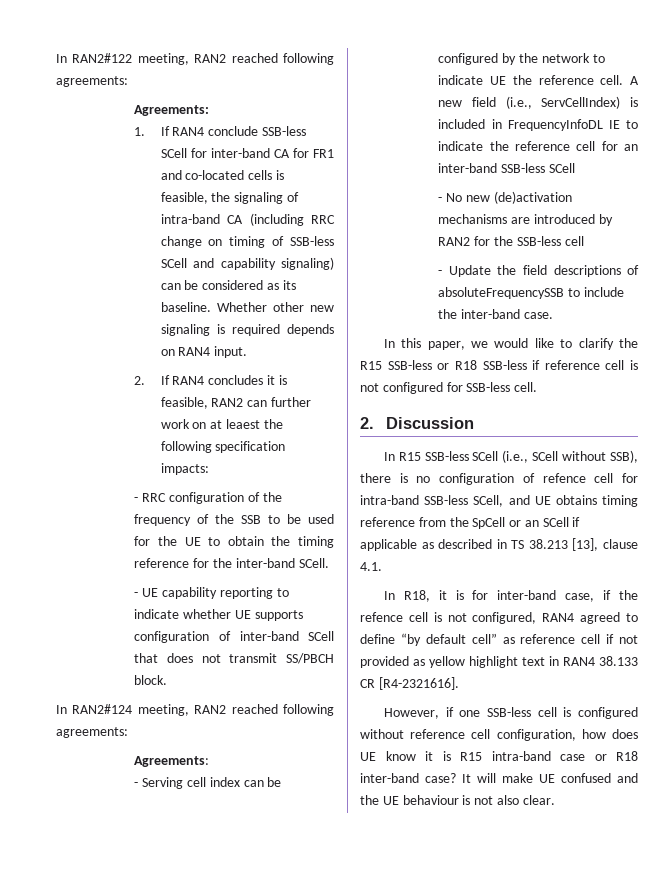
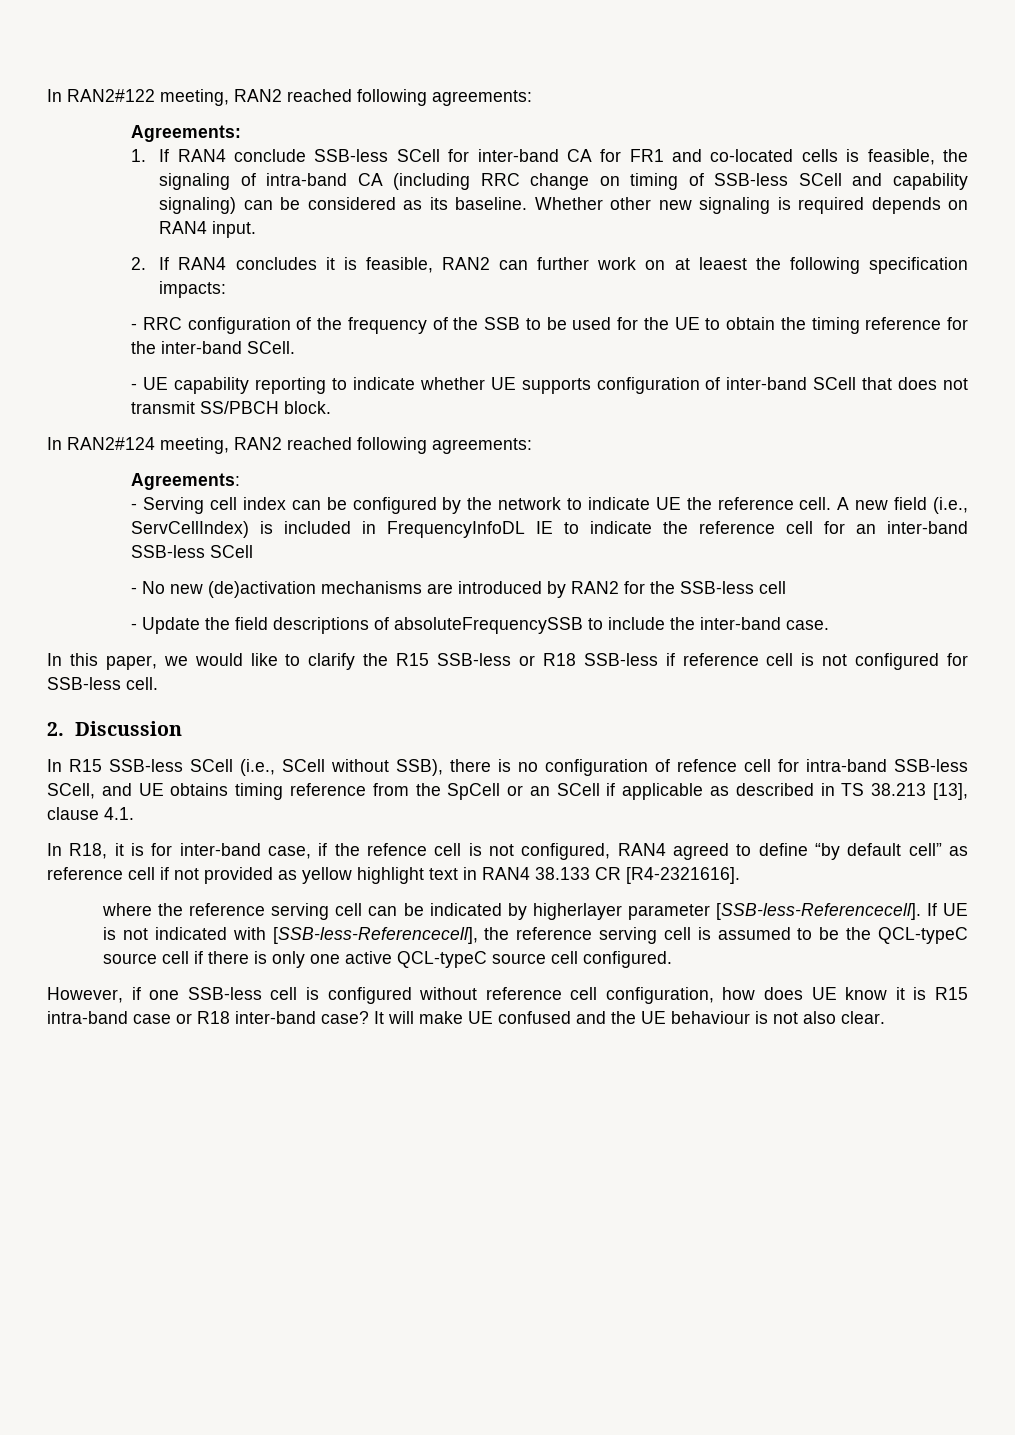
(459, 683) none -> [102,903,968,920] [103,927,968,944] [103,951,673,968] // where the reference serving cell can be indicated by higherlayer parameter [SSB-less-Referencecell]. If UE is not indicated with [SSB-less-Referencecell], the reference serving cell is assumed to be the QCL-typeC source cell if there is only one active QCL-typeC source cell configured.

